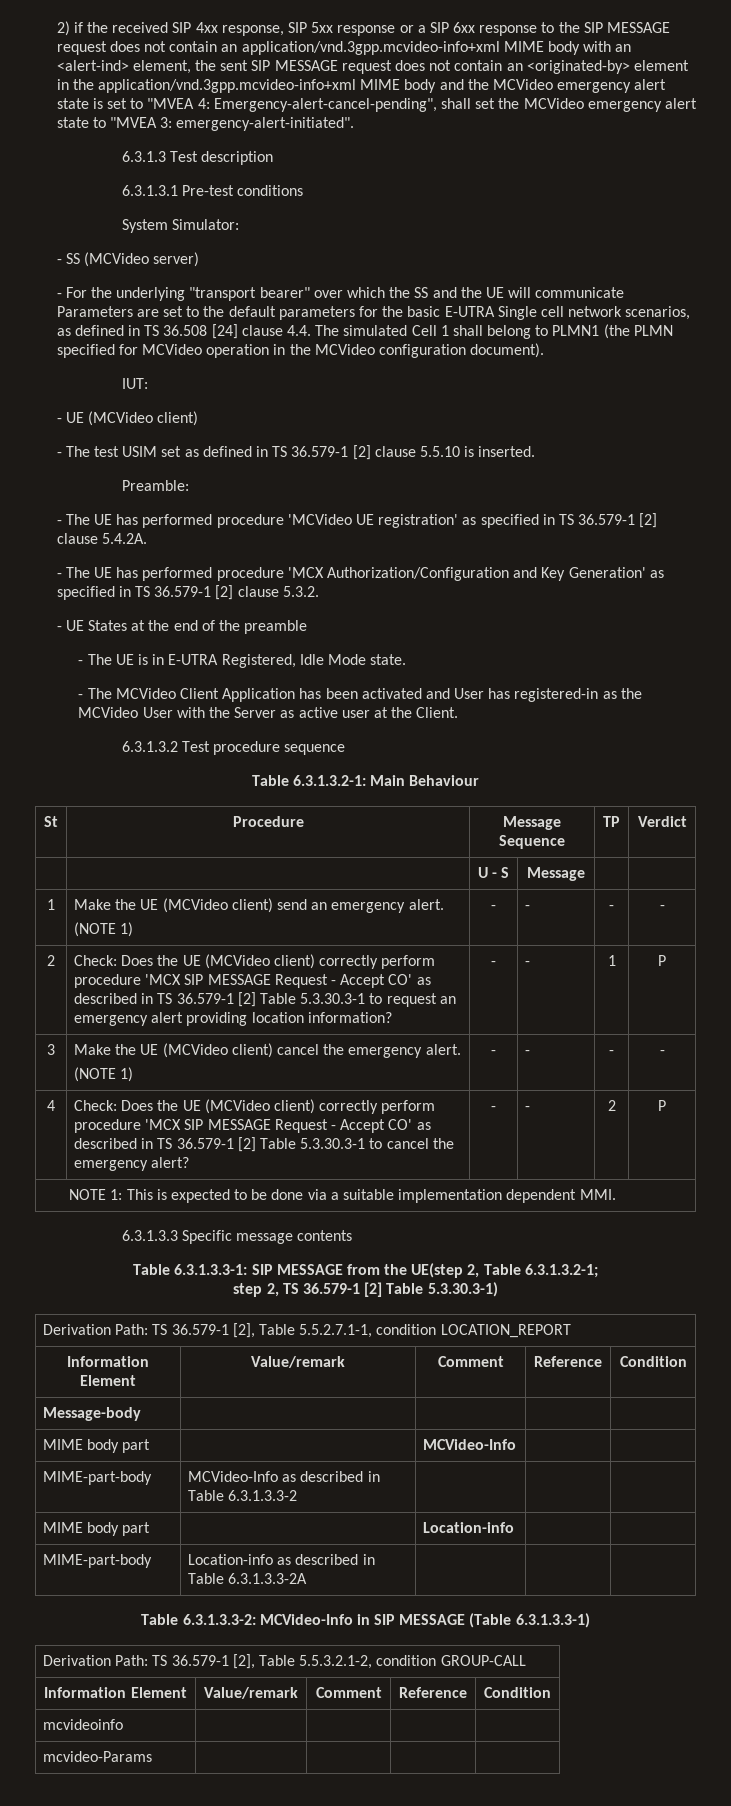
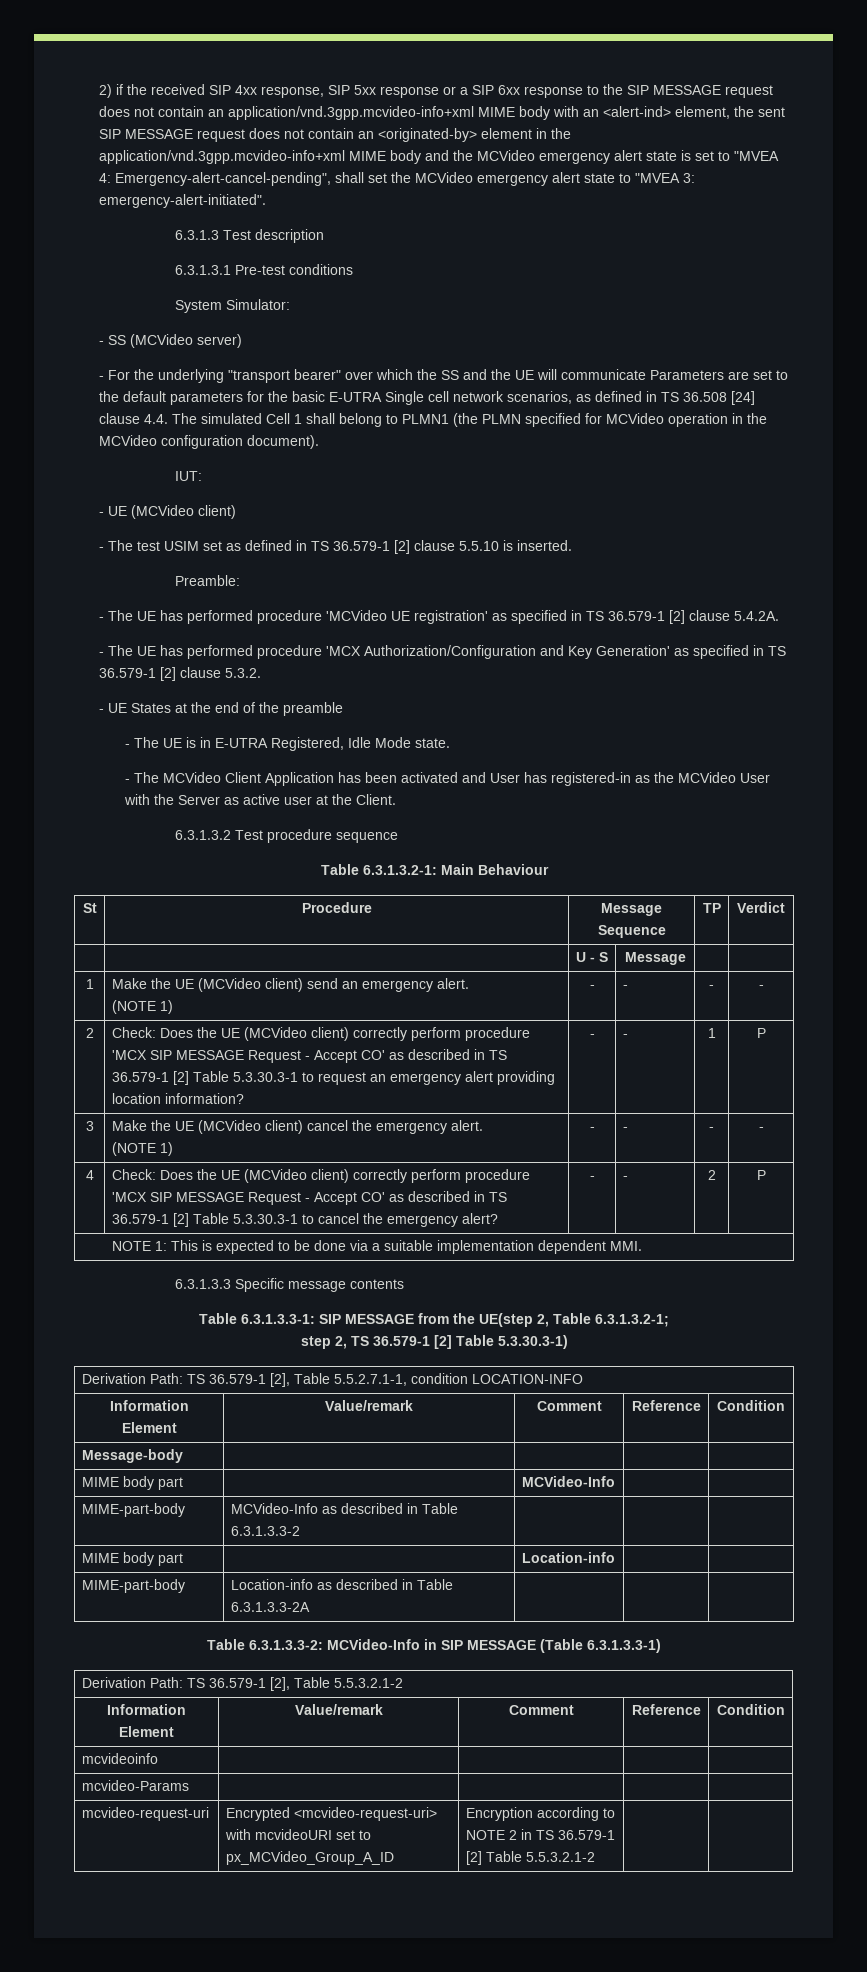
[440,1324,571,1338] LOCATION_REPORT -> [471,1374,583,1384] LOCATION-INFO
[299,1655,526,1669] 5.5.3.2.1-2, condition GROUP-CALL -> [333,1678,403,1688] 5.5.3.2.1-2
(153, 1756) none -> [81,1807,209,1821] [225,1807,437,1821] [224,1829,371,1840] [225,1851,394,1865] [465,1807,615,1821] [465,1829,615,1840] [465,1851,595,1865] // mcvideo-request-uri | Encrypted <mcvideo-request-uri> with mcvideoURI set to px_MCVideo_Group_A_ID | Encryption according to NOTE 2 in TS 36.579-1 [2] Table 5.5.3.2.1-2 | |

